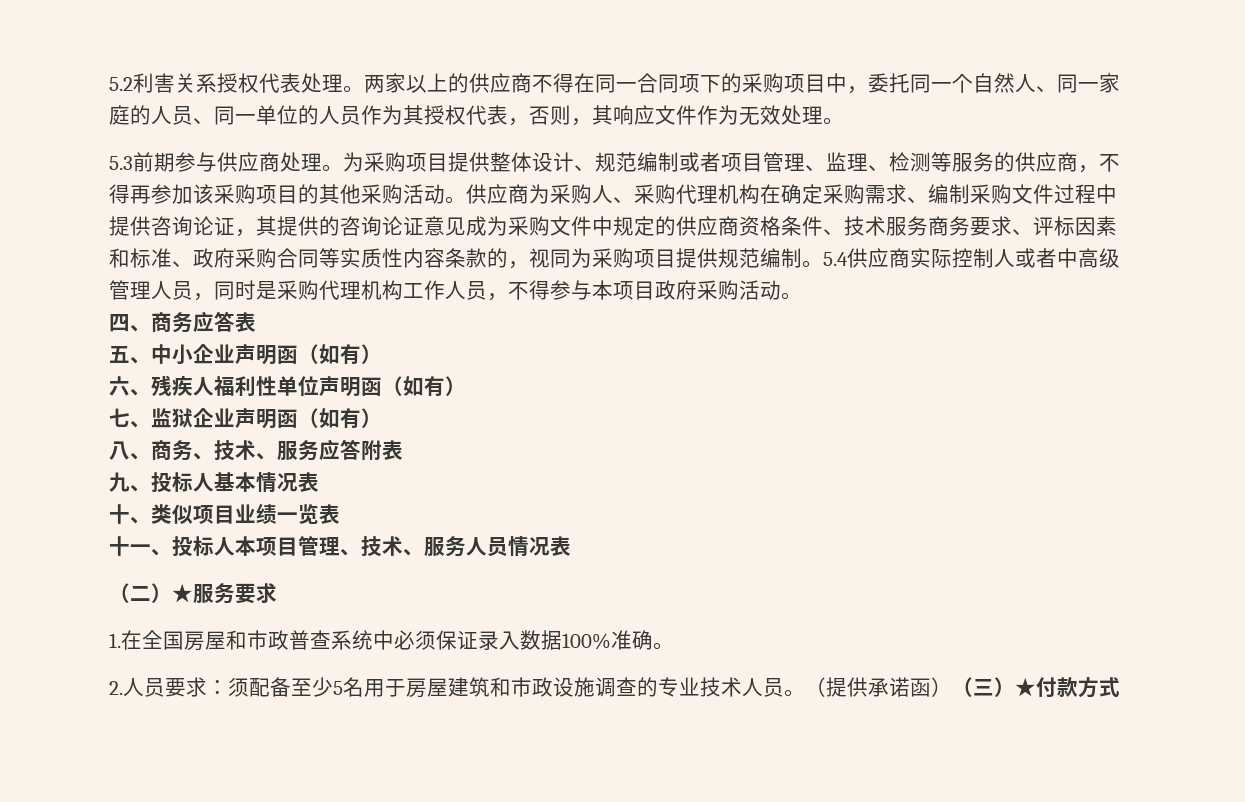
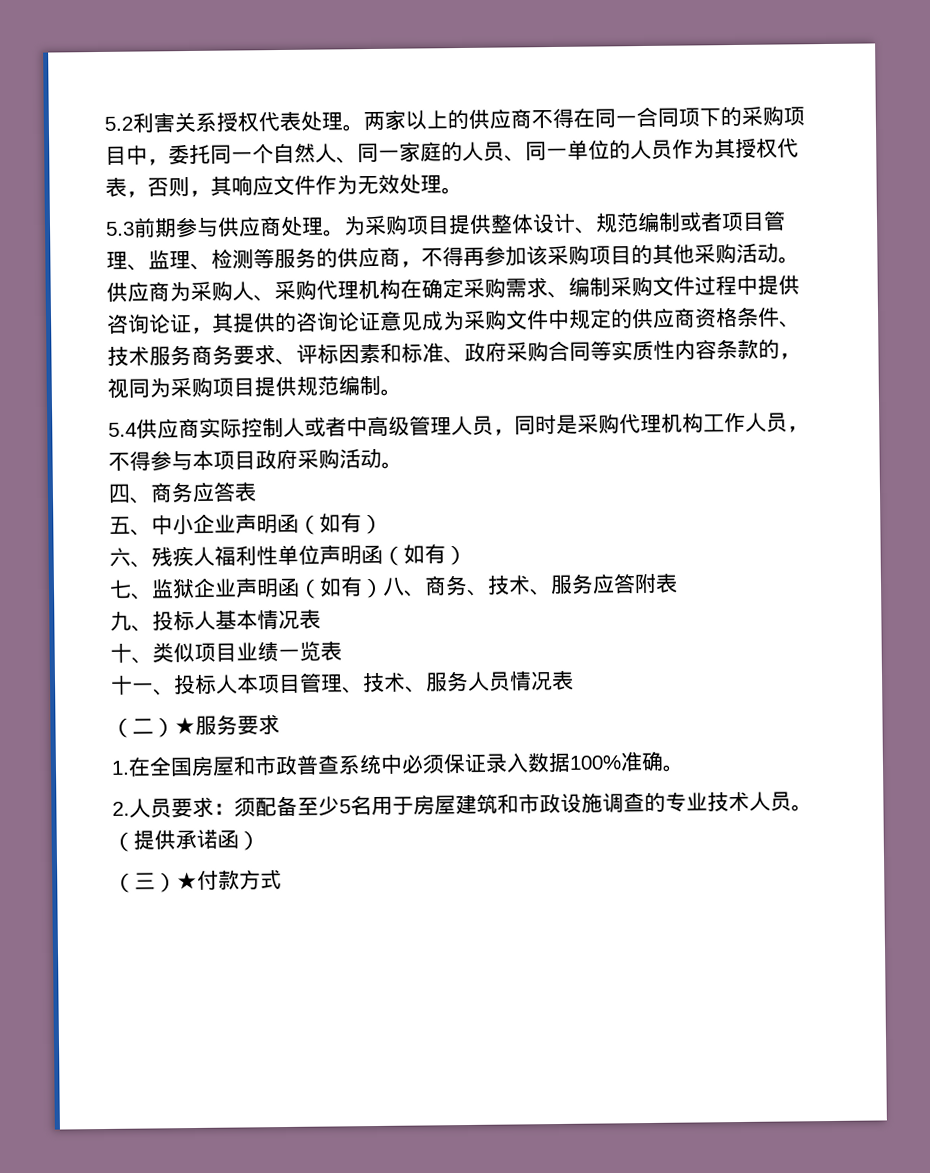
(823, 264) none -> (402, 392) //
(382, 418) // -> (384, 588) none
(952, 687) none -> (260, 840) //

